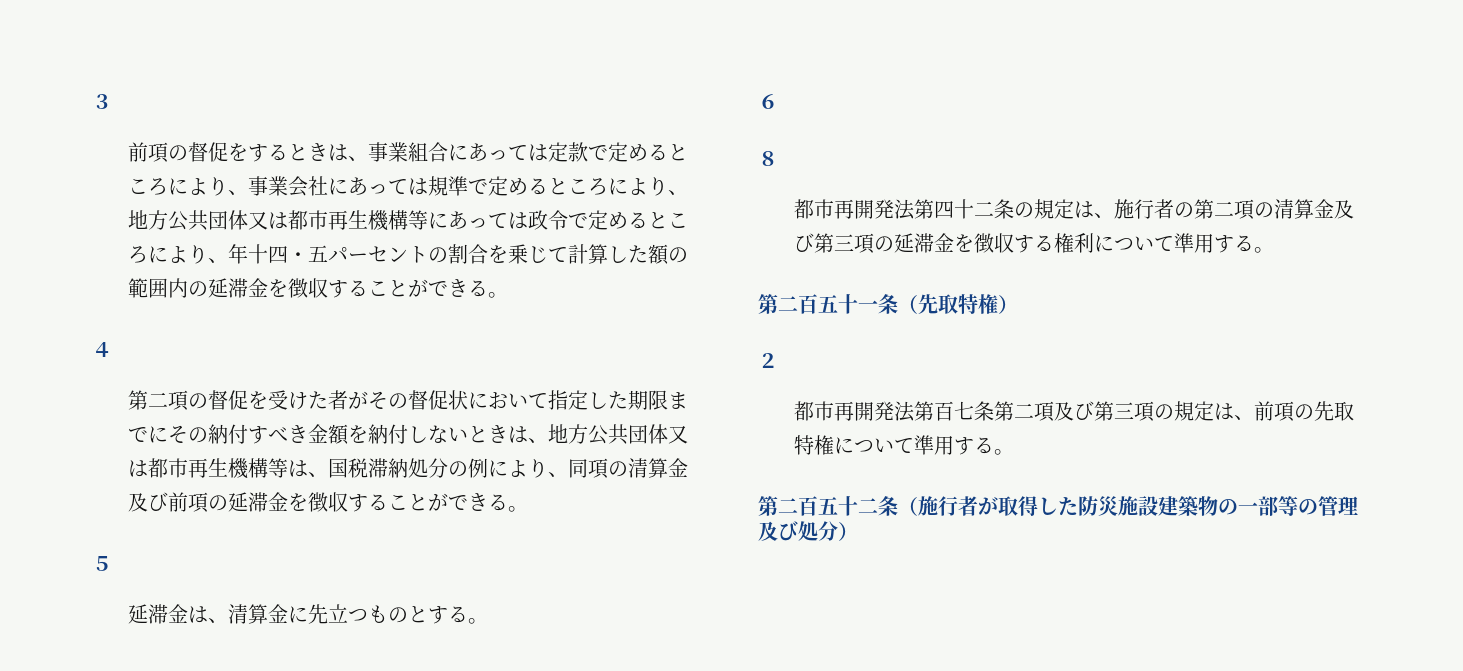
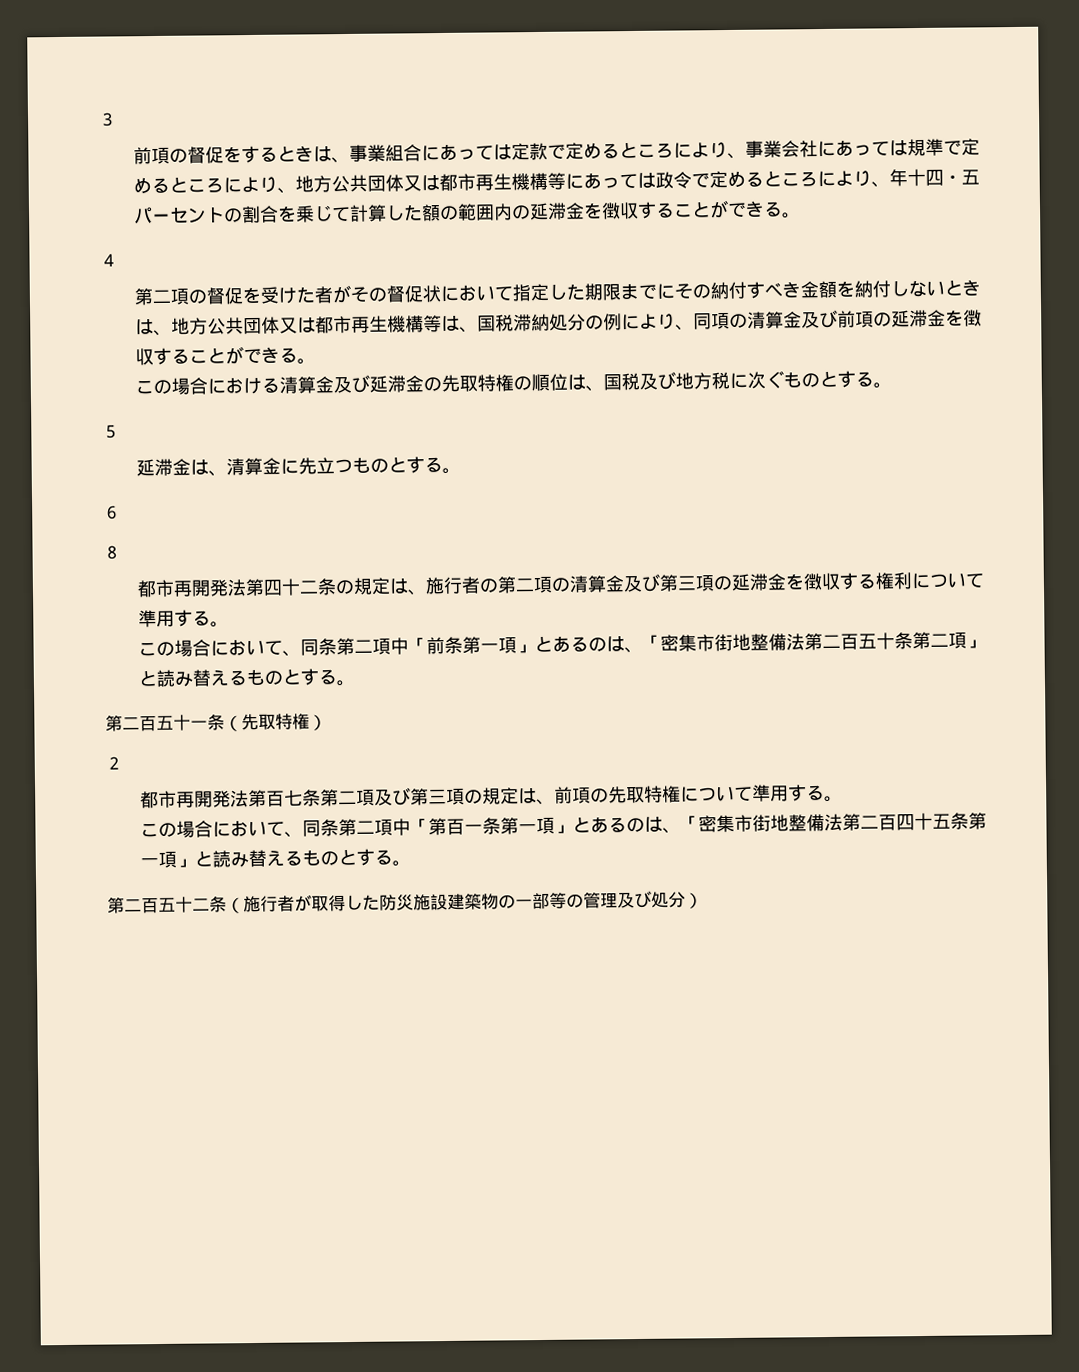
(529, 509) none -> [134,370,892,395] // この場合における清算金及び延滞金の先取特権の順位は、国税及び地方税に次ぐものとする。
(1275, 250) none -> [137,631,985,657] [137,668,355,688] // この場合において、同条第二項中「前条第一項」とあるのは、「密集市街地整備法第二百五十条第二項」と読み替えるものとする。
(1015, 452) none -> [139,812,987,838] [139,848,411,869] // この場合において、同条第二項中「第百一条第一項」とあるのは、「密集市街地整備法第二百四十五条第一項」と読み替えるものとする。

